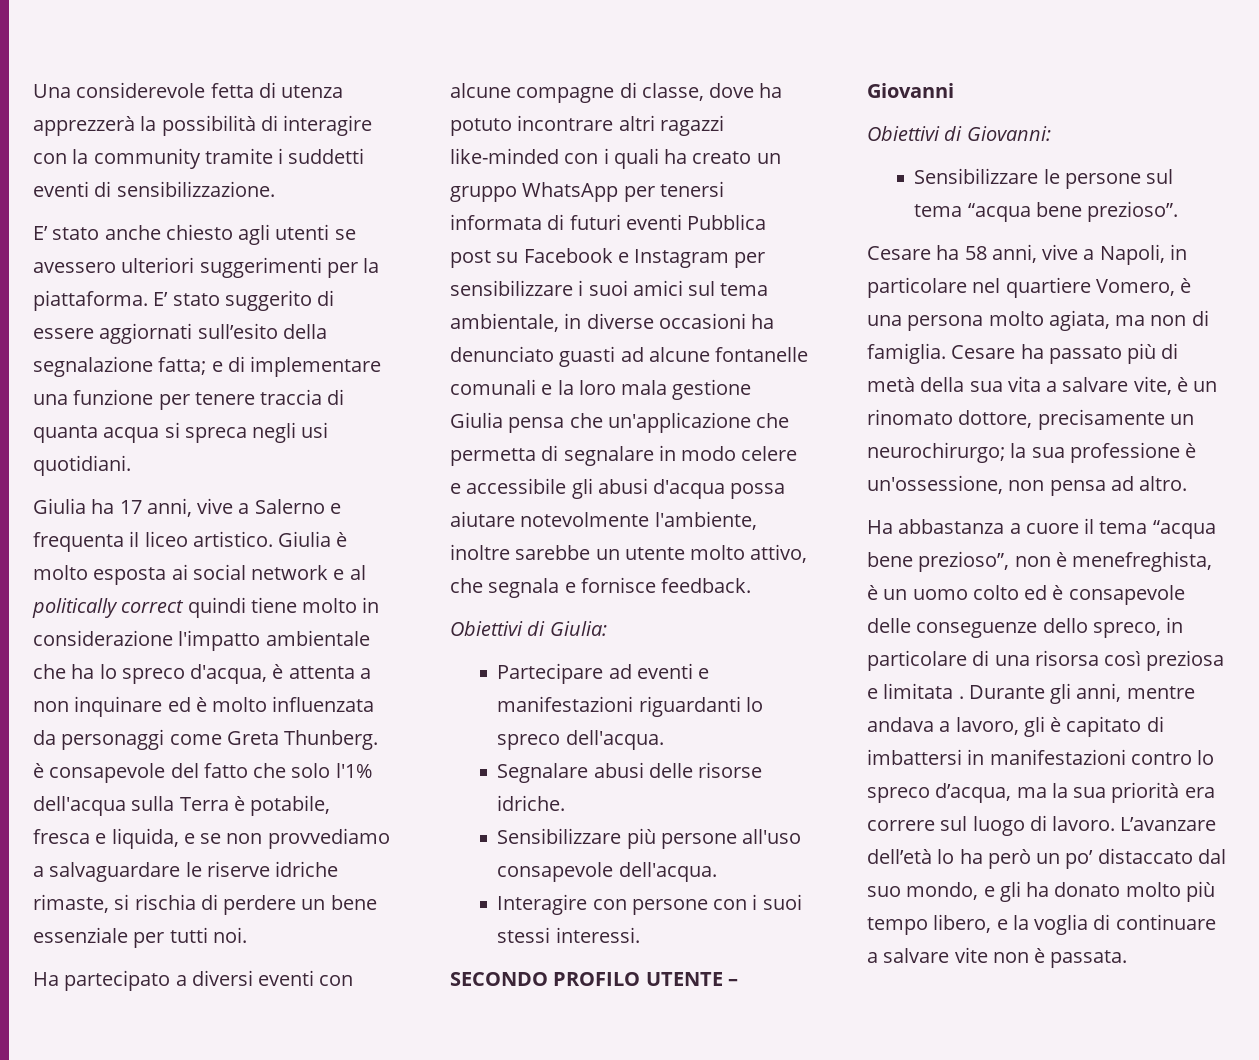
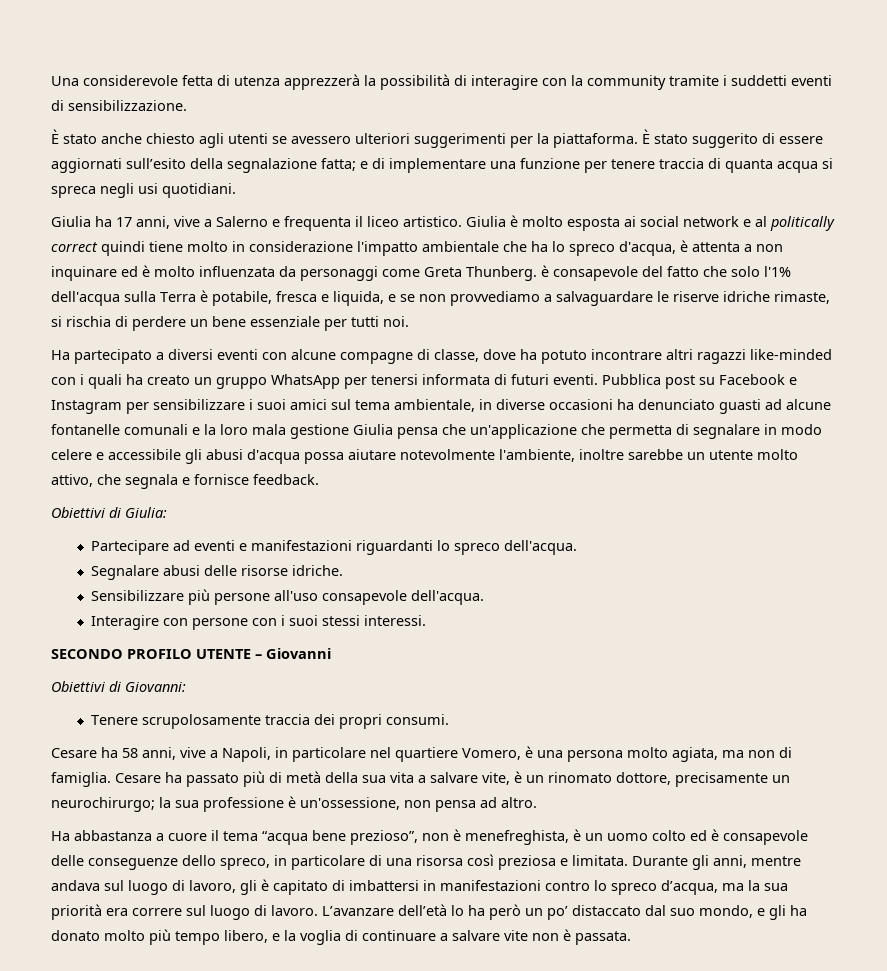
[33,226,48,240] E’ -> [51,129,59,144] È
[153,292,169,306] E’ -> [642,129,650,144] È
[625,214,682,230] eventi -> [553,374,598,385] eventi.
[914,168,1174,189] [914,201,1179,222] Sensibilizzare le persone sul tema “acqua bene prezioso”. -> [91,714,450,729] Tenere scrupolosamente traccia dei propri consumi.
[883,683,964,699] limitata . -> [572,855,628,866] limitata.
[939,721,951,732] a -> [104,880,185,895] sul luogo di

